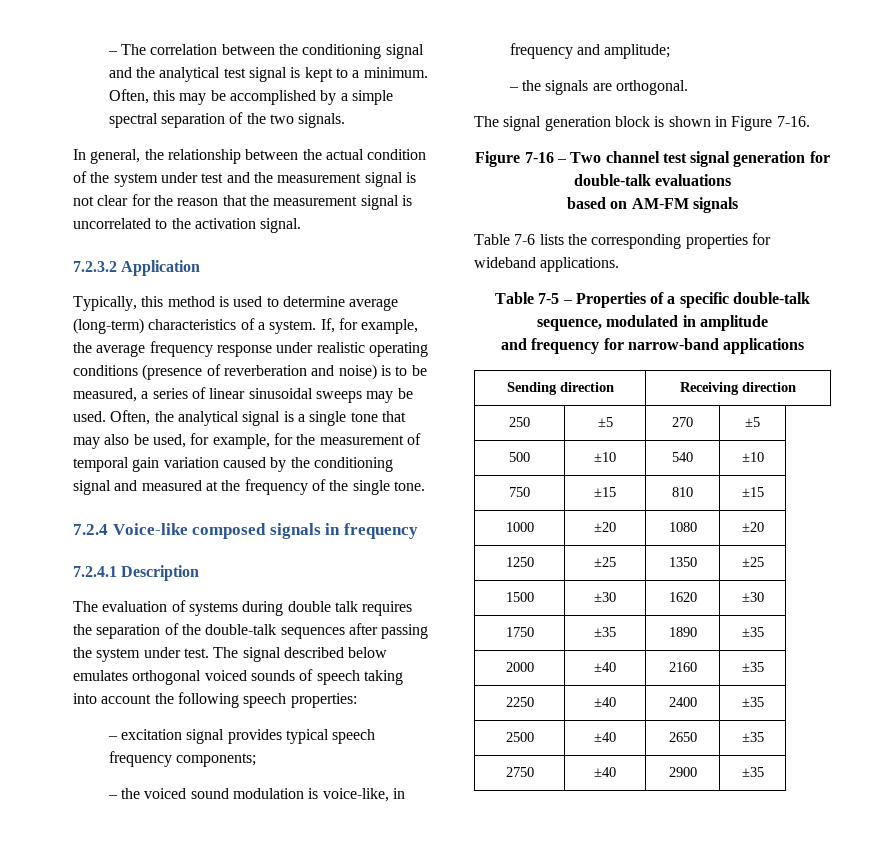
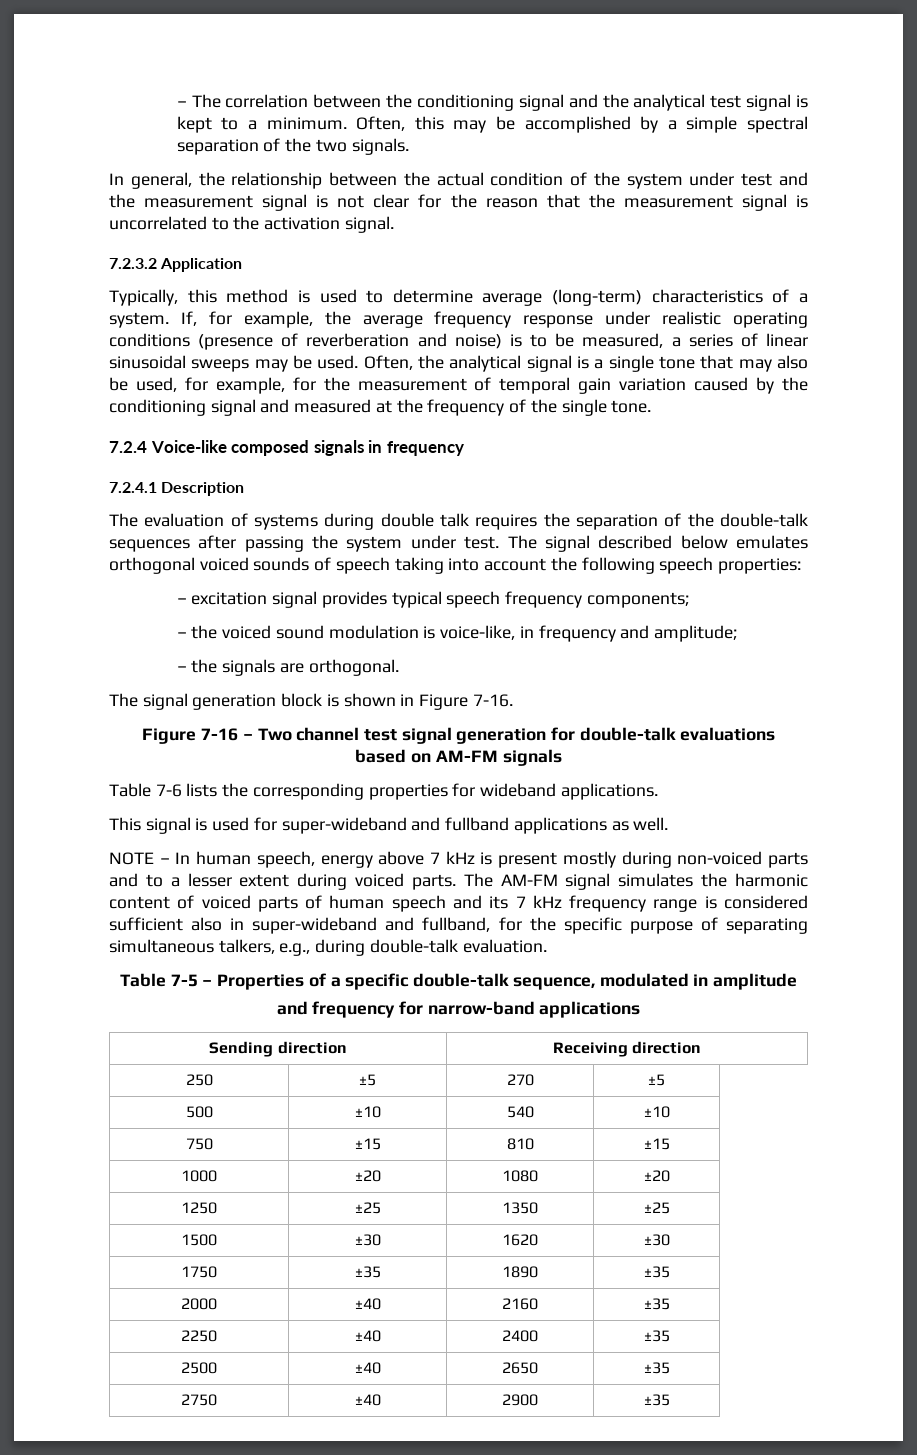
(620, 264) none -> [109,817,669,834] [109,851,808,868] [109,873,808,890] [109,895,809,912] [109,917,808,934] [109,939,547,956] // This signal is used for super-wideband and fullband applications as well. // NOTE – In human speech, energy above 7 kHz is present mostly during non-voiced parts and to a lesser extent during voiced parts. The AM-FM signal simulates the harmonic content of voiced parts of human speech and its 7 kHz frequency range is considered sufficient also in super-wideband and fullband, for the specific purpose of separating simultaneous talkers, e.g., during double-talk evaluation.

